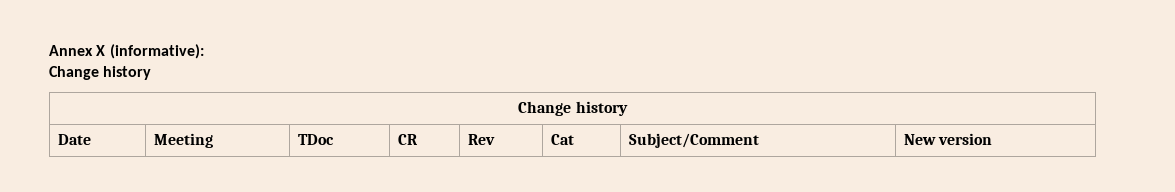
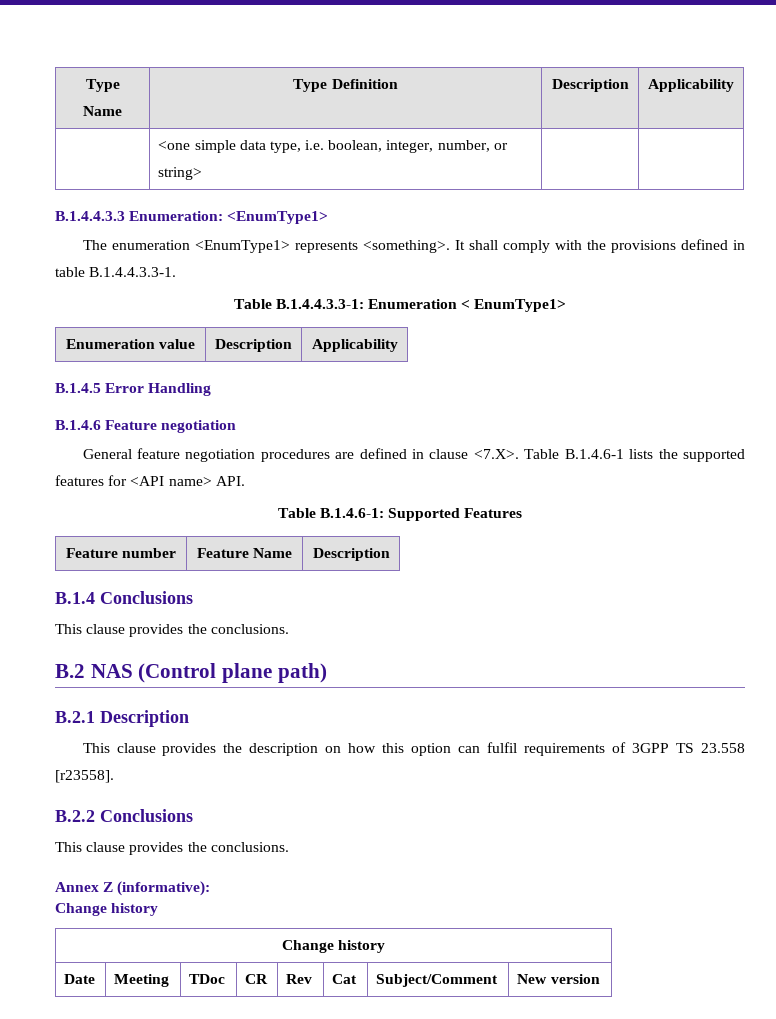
[49,45,106,56] Annex X -> [85,79,120,92] [83,106,122,116] [293,79,398,92] [551,79,629,92] [648,79,734,92] [158,140,508,153] [158,167,203,180] [55,211,329,224] [82,239,745,253] [55,267,177,277] [233,299,567,312] [65,339,196,349] [215,339,292,352] [311,339,398,352] [55,383,212,396] [55,420,237,433] [82,448,746,462] [55,475,245,486] [277,508,523,521] [65,548,177,558] [196,548,293,558] [312,548,390,561] [55,591,193,604] [55,624,289,637] [55,663,327,683] [55,710,189,727] [82,742,745,756] [55,770,114,783] [55,809,193,822] [55,842,289,855] [55,882,114,892] Type Name | Type Definition | Description | Applicability // | <one simple data type, i.e. boolean, integer, number, or string> | | // B.1.4.4.3.3 Enumeration: <EnumType1> // The enumeration <EnumType1> represents <something>. It shall comply with the provisions defined in table B.1.4.4.3.3-1. // Table B.1.4.4.3.3-1: Enumeration < EnumType1> // Enumeration value | Description | Applicability // B.1.4.5 Error Handling // B.1.4.6 Feature negotiation // General feature negotiation procedures are defined in clause <7.X>. Table B.1.4.6-1 lists the supported features for <API name> API. // Table B.1.4.6-1: Supported Features // Feature number | Feature Name | Description // B.1.4 Conclusions // This clause provides the conclusions. // B.2 NAS (Control plane path) // B.2.1 Description // This clause provides the description on how this option can fulfil requirements of 3GPP TS 23.558 [r23558]. // B.2.2 Conclusions // This clause provides the conclusions. // Annex Z

